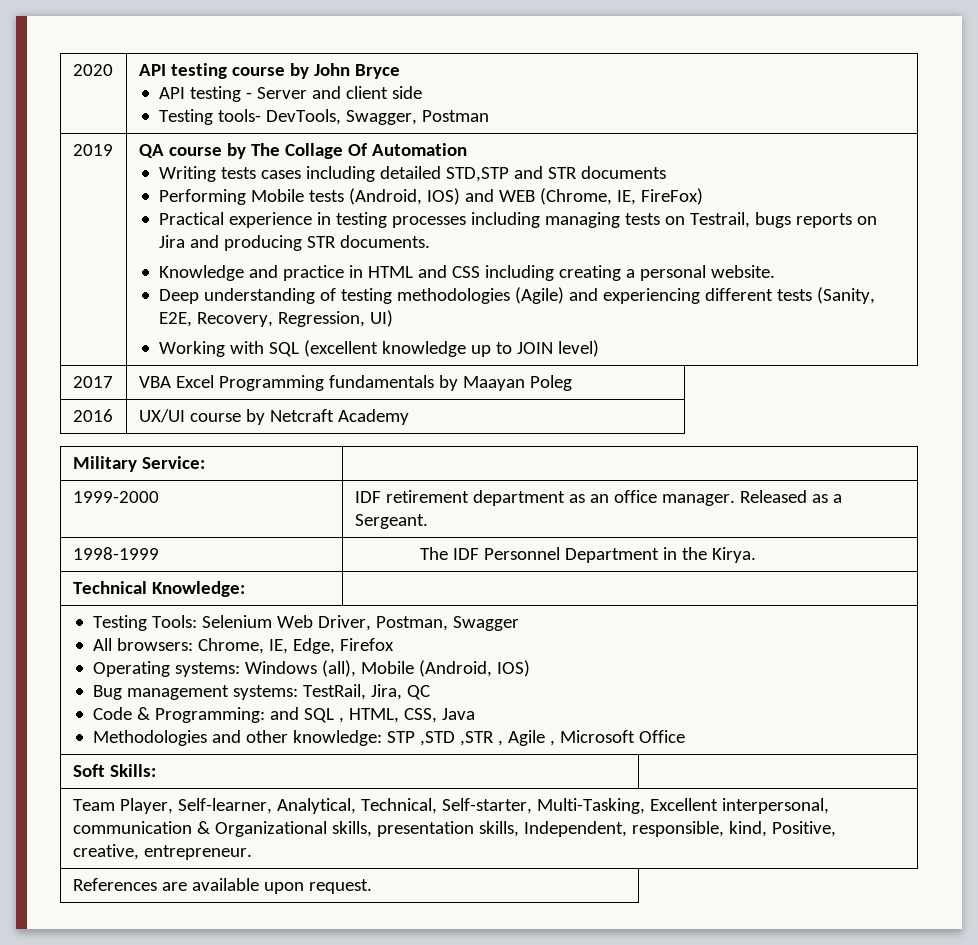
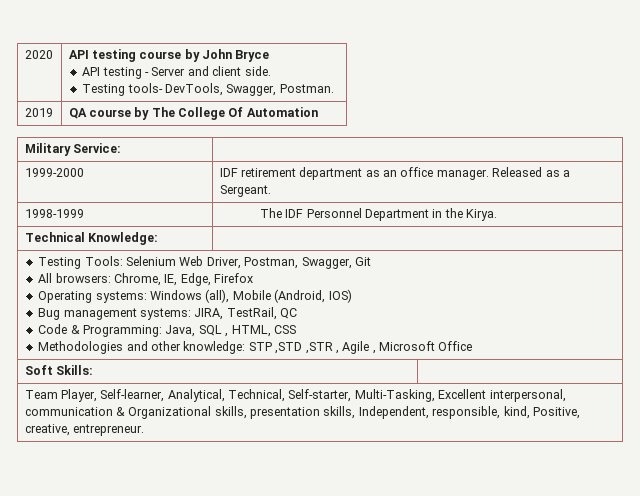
[392,86,423,99] side -> [244,66,271,76] side.
[422,110,490,122] Postman -> [279,84,334,93] Postman.
[284,143,343,159] Collage -> [178,107,226,120] College
[159,166,667,182] [159,188,704,205] [159,212,878,228] [159,235,431,251] [159,265,776,281] [159,287,876,304] [159,310,394,327] [159,340,600,357] [72,376,113,388] [138,375,572,391] [72,409,113,422] [138,409,409,425] // Writing tests cases including detailed STD,STP and STR documents // Performing Mobile tests (Android, IOS) and WEB (Chrome, IE, FireFox) // Practical experience in testing processes including managing tests on Testrail, bugs reports on Jira and producing STR documents. // Knowledge and practice in HTML and CSS including creating a personal website. // Deep understanding of testing methodologies (Agile) and experiencing different tests (Sanity, E2E, Recovery, Regression, UI) // Working with SQL (excellent knowledge up to JOIN level) // 2017 | VBA Excel Programming fundamentals by Maayan Poleg // 2016 | UX/UI course by Netcraft Academy -> (318, 112) none
[453,616,520,631] Swagger -> [301,257,371,269] Swagger, Git
[303,684,403,700] TestRail, Jira, -> [194,307,277,320] JIRA, TestRail,
[270,707,300,720] and -> [165,325,196,337] Java,
[404,708,476,723] CSS, Java -> [273,325,296,334] CSS
[72,878,372,894] // References are available upon request. -> (144, 430) none

